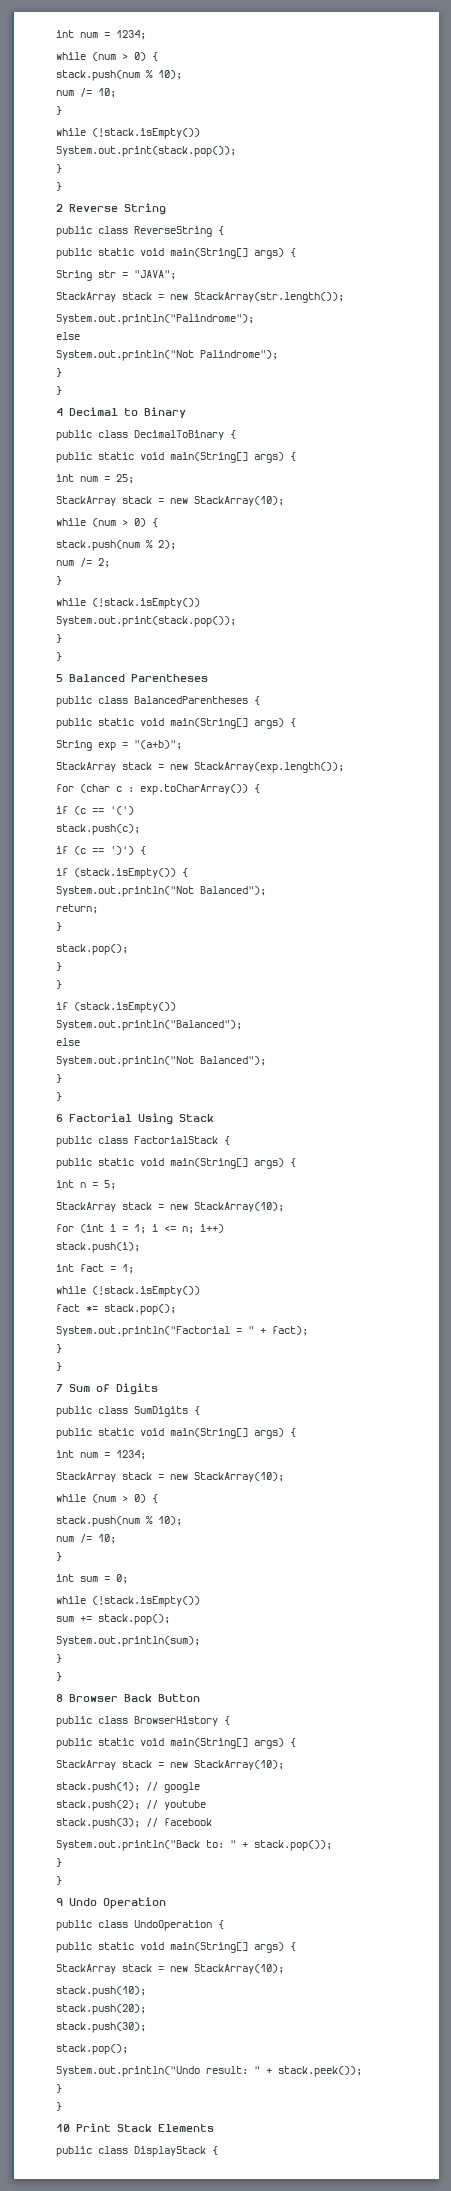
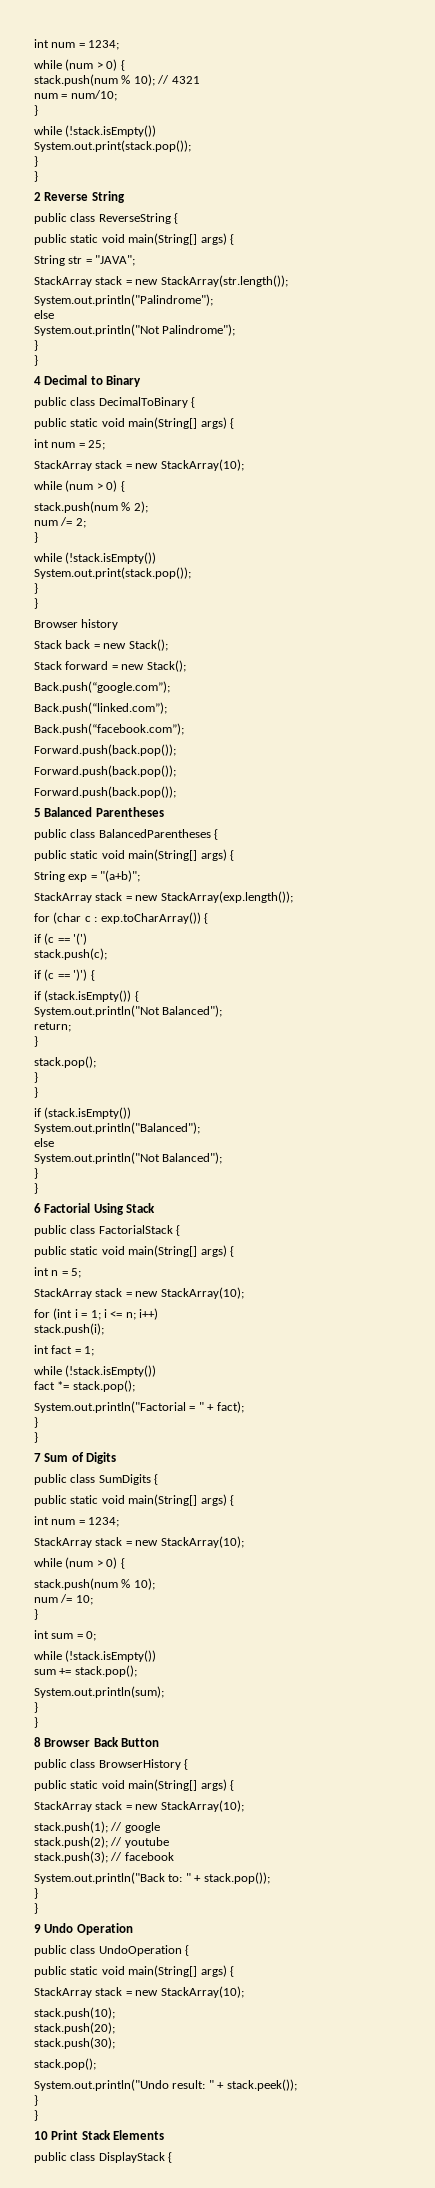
[56,88,116,98] // num /= 10; -> [157,75,200,84] [34,90,117,101] // 4321 // num = num/10;
(62, 656) none -> [34,619,119,630] [34,639,168,651] [34,660,186,672] [34,681,170,693] [34,702,167,714] [34,723,184,735] [34,744,176,756] [34,765,176,777] [34,786,176,798] // Browser history // Stack back = new Stack(); // Stack forward = new Stack(); // Back.push(“google.com”); // Back.push(“linked.com”); // Back.push(“facebook.com”); // Forward.push(back.pop()); // Forward.push(back.pop()); // Forward.push(back.pop());

